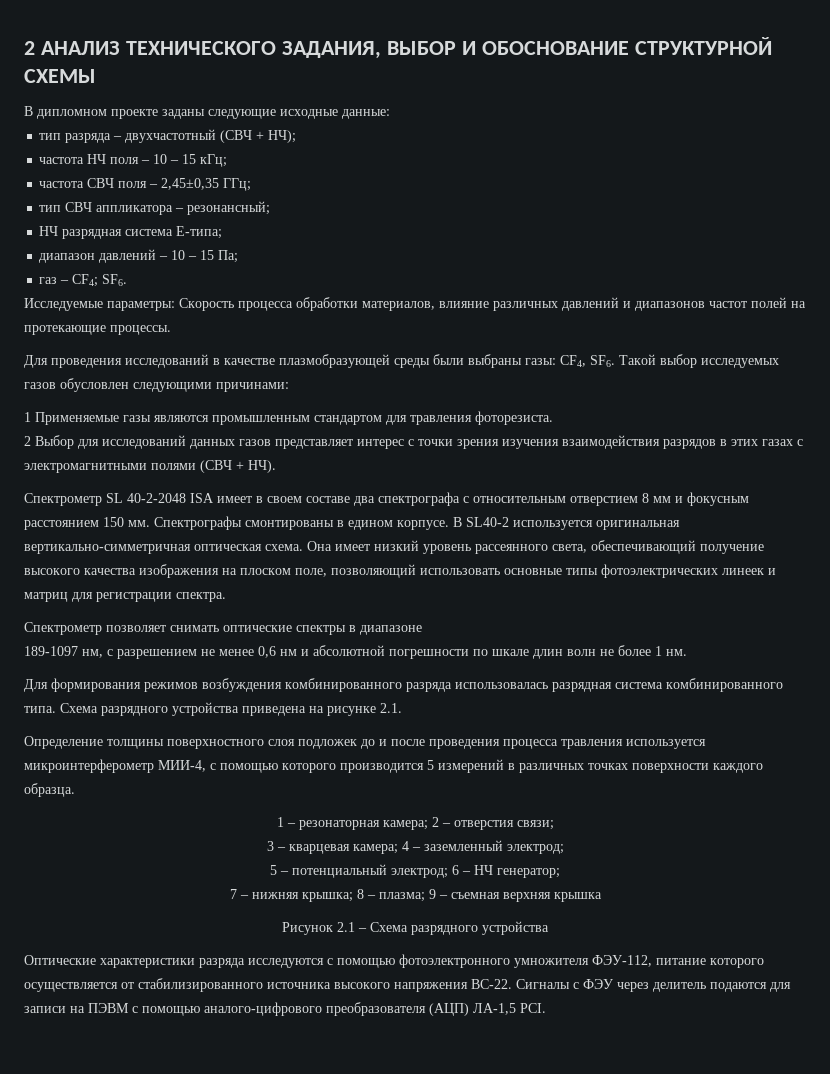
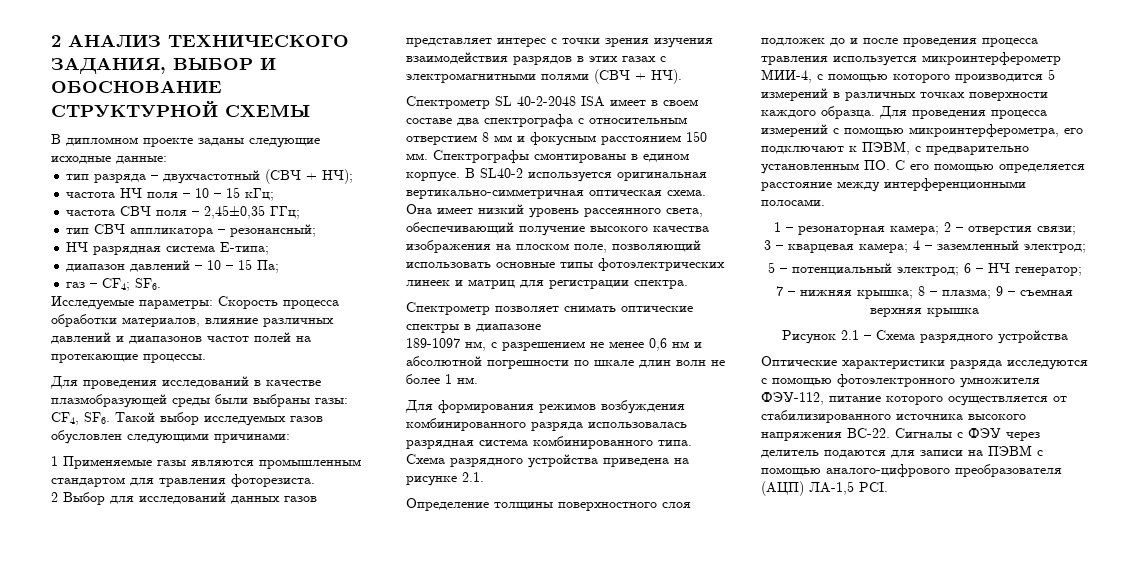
(75, 790) none -> [879,106,1047,119] [761,124,1083,137] [761,141,1029,155] [761,160,1085,174] [761,178,1026,192] [761,199,825,206] Для проведения процесса измерений с помощью микроинтерферометра, его подключают к ПЭВМ, с предварительно установленным ПО. С его помощью определяется расстояние между интерференционными полосами.

